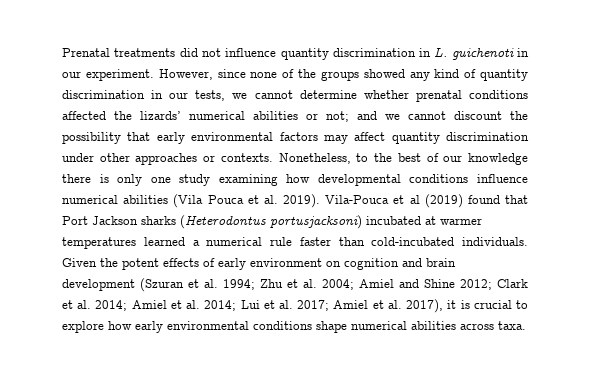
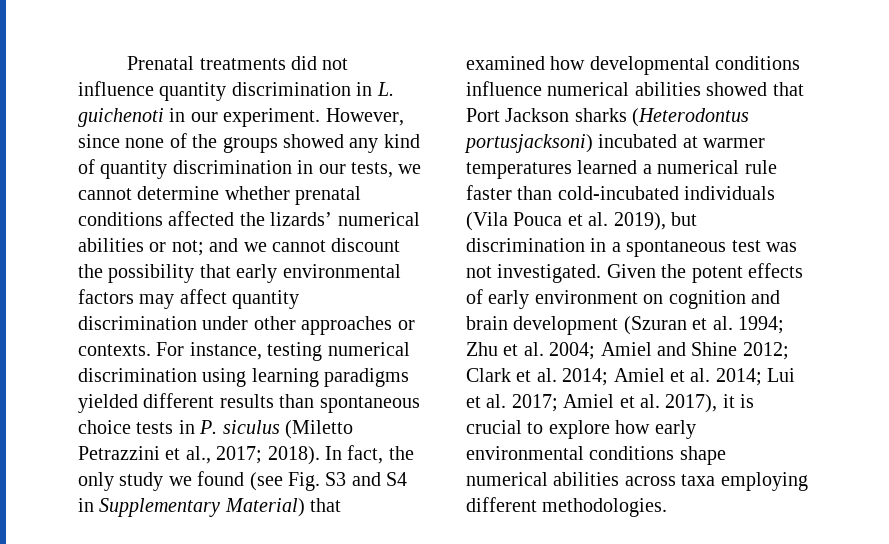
[278,153,529,165] [62,174,278,186] Nonetheless, to the best of our knowledge there is only one study examining -> [156,342,410,361] [78,368,410,387] [78,393,420,413] [78,420,353,439] [78,445,414,465] [78,471,408,491] [78,498,342,517] [466,56,545,70] For instance, testing numerical discrimination using learning paradigms yielded different results than spontaneous choice tests in P. siculus (Miletto Petrazzini et al., 2017; 2018). In fact, the only study we found (see Fig. S3 and S4 in Supplementary Material) that examined
[173,194,500,208] (Vila Pouca et al. 2019). Vila-Pouca et al (2019) found -> [706,82,768,96] showed
[462,237,528,246] individuals. -> [684,186,776,200] [466,212,697,231] [466,238,797,257] [466,264,602,283] individuals (Vila Pouca et al. 2019), but discrimination in a spontaneous test was not investigated.
[498,321,526,330] taxa. -> [681,472,808,491] [466,497,668,517] taxa employing different methodologies.

